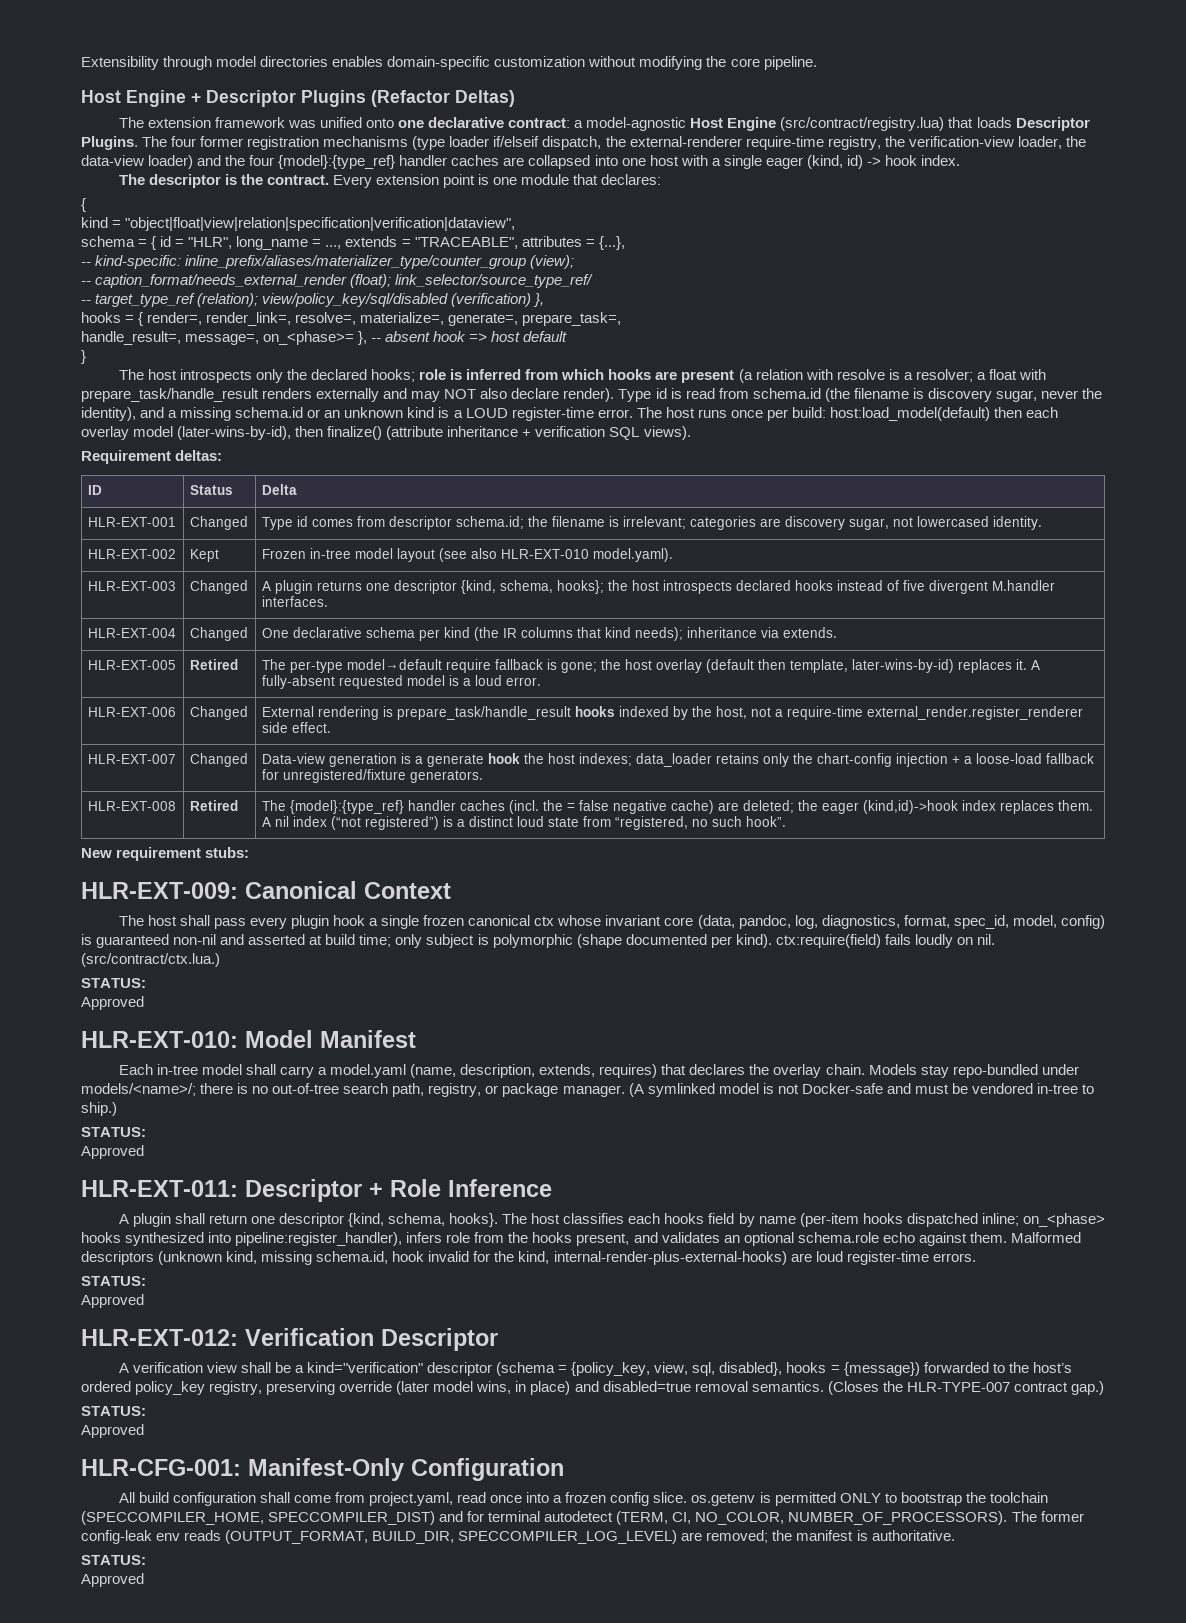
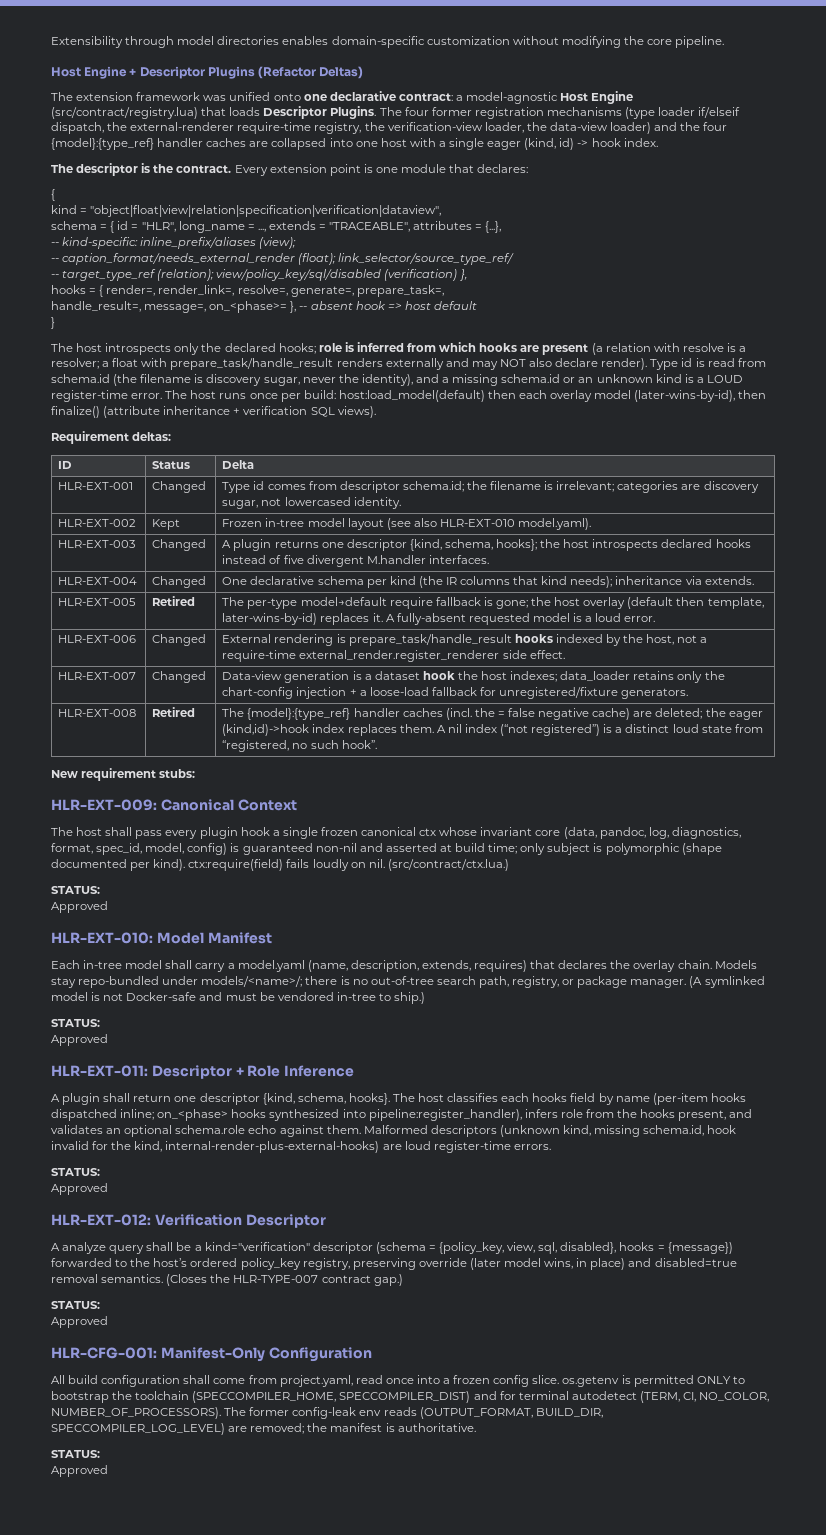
[185,255,527,269] inline_prefix/aliases/materializer_type/counter_group -> [140,237,257,249] inline_prefix/aliases
[360,312,445,325] materialize=, -> (288, 290) none
[426,754,484,767] generate -> [374,671,420,680] dataset
[132,1362,237,1373] verification view -> [62,1242,145,1254] analyze query

